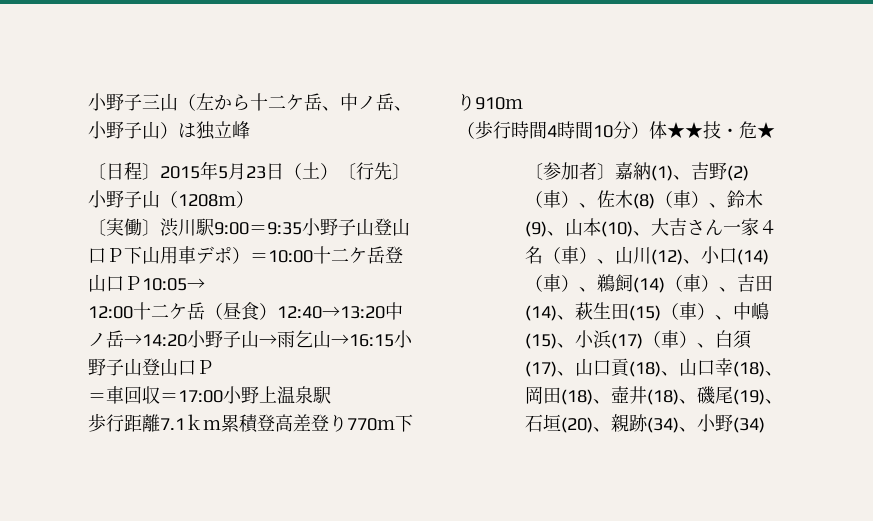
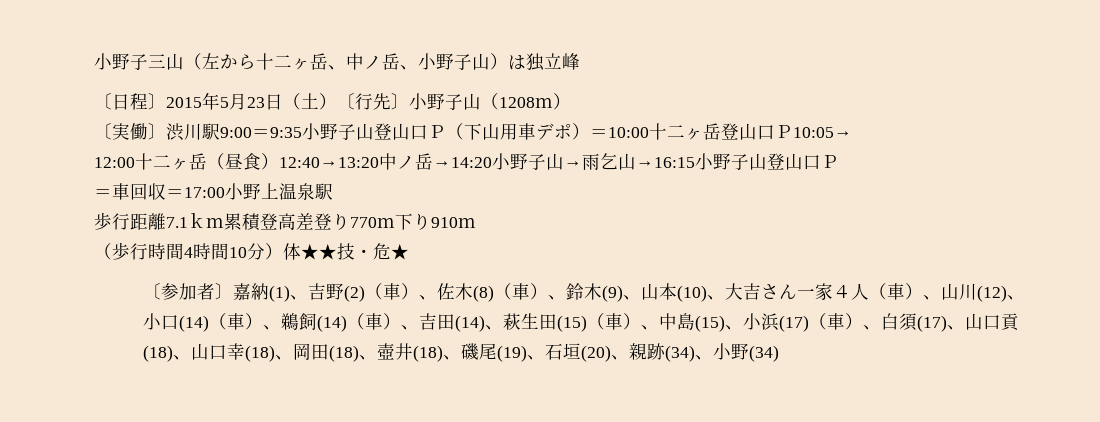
[286,94,304,110] ケ -> [292,58,310,70] ヶ
(124, 255) none -> [446,123,464,140] （
[349,247,367,263] ケ -> [685,128,703,140] ヶ
[169,303,187,319] ケ -> [171,158,189,170] ヶ
[524,246,543,264] 名 -> [850,283,869,300] 人
[750,302,769,320] 嶋 -> [676,313,695,330] 島

